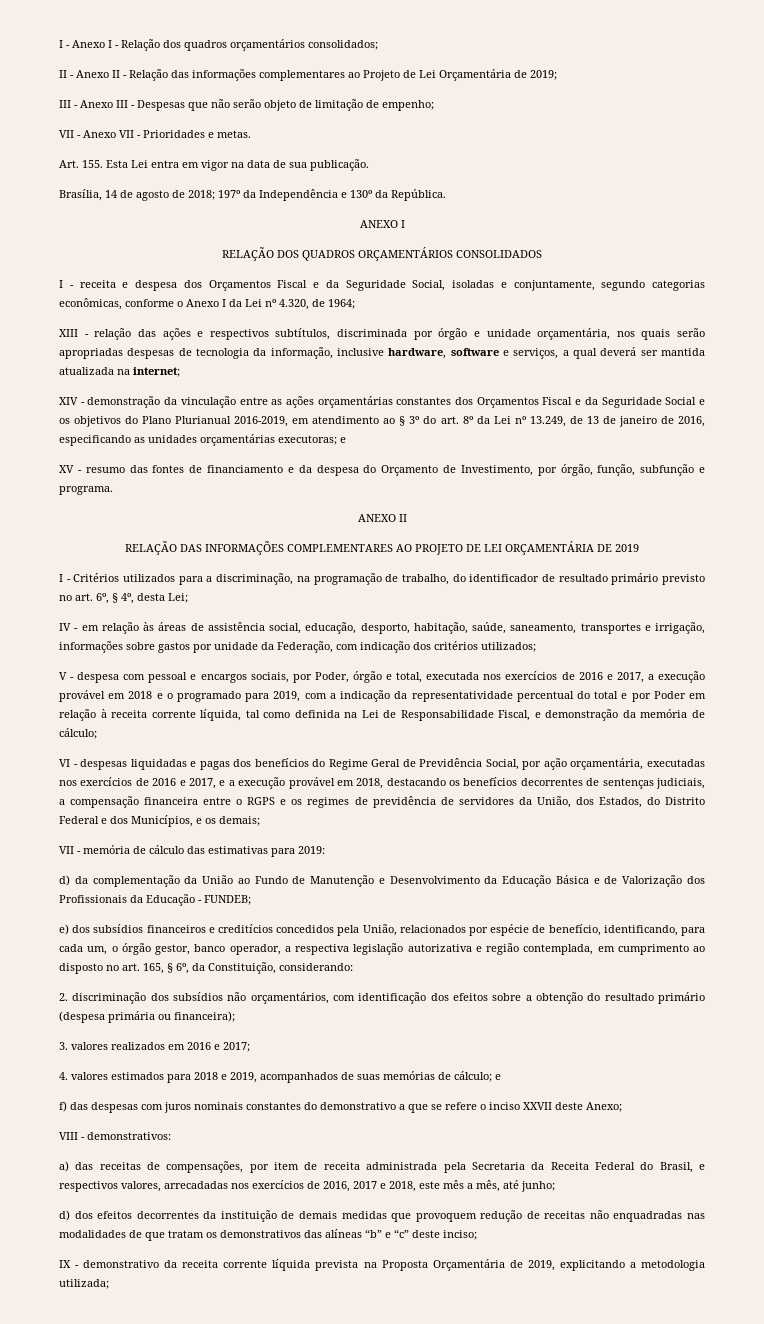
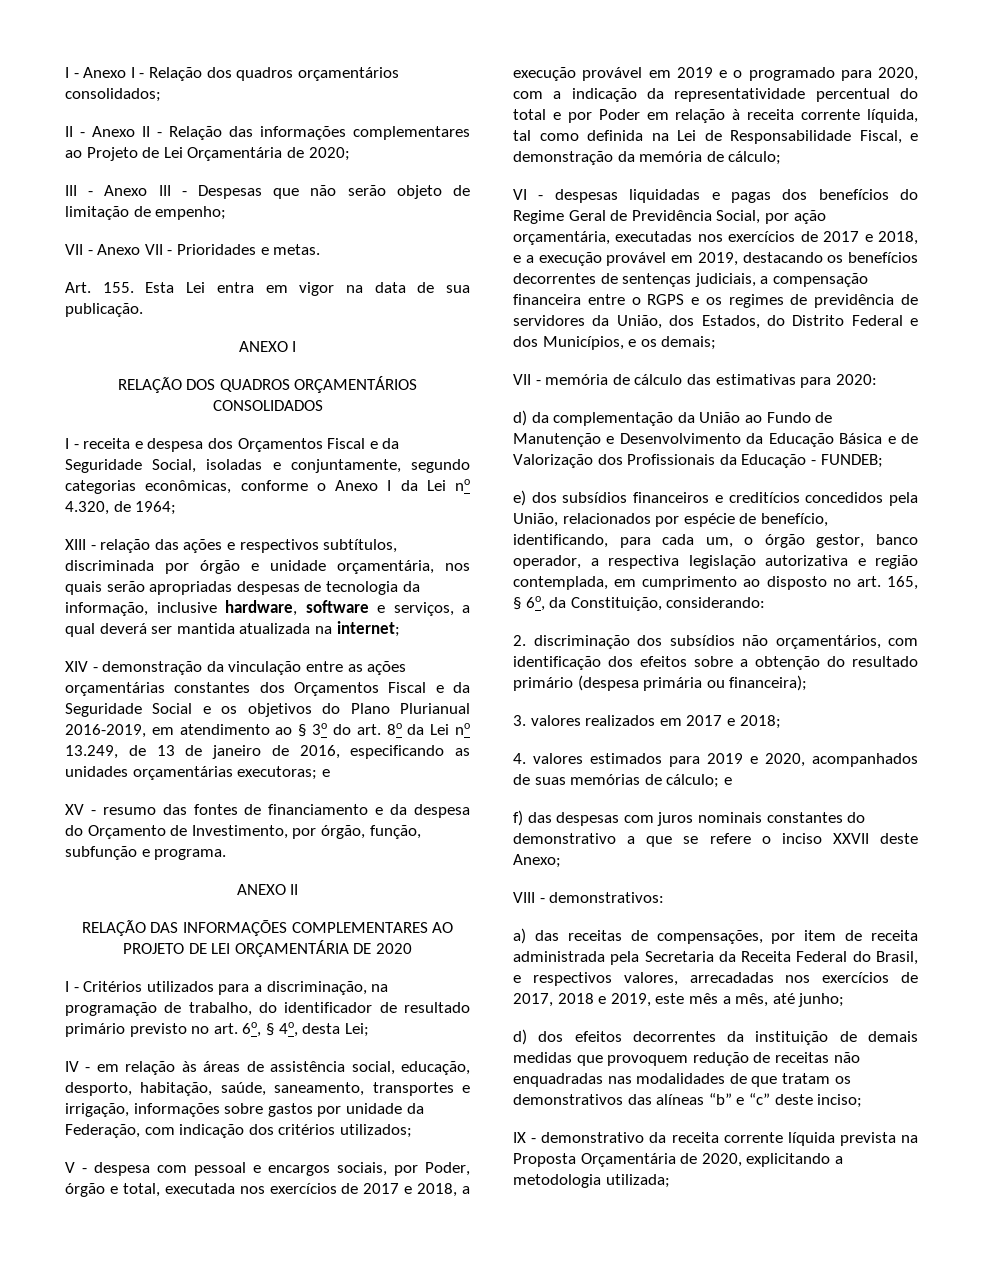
[530,70,557,80] 2019; -> [308,147,350,161] 2020;
[59,189,446,201] // Brasília, 14 de agosto de 2018; 197º da Independência e 130º da República. -> (143, 310) none
[265,299,276,307] nº -> [455,479,470,491] no
[409,416,420,424] 3º -> [312,723,328,735] 3o
[462,416,526,424] 8º da Lei nº -> [386,723,470,735] 8o da Lei no
[615,544,639,552] 2019 -> [375,943,412,954] 2020
[96,593,134,604] 6º, § 4º, -> [242,1022,298,1037] 6o, § 4o,
[578,671,705,683] [59,690,153,702] 2016 e 2017, a execução provável em 2018 -> [363,1183,470,1197] [513,67,713,81] 2017 e 2018, a execução provável em 2019
[273,691,301,702] 2019, -> [878,67,918,81] 2020,
[152,778,216,789] 2016 e 2017, -> [823,231,918,245] 2017 e 2018,
[356,778,384,789] 2018, -> [697,252,738,266] 2019,
[298,846,325,854] 2019: -> [835,374,877,385] 2020:
[176,963,189,974] 6º, -> [525,596,545,611] 6o,
[187,1042,250,1052] 2016 e 2017; -> [686,715,781,729] 2017 e 2018;
[194,1072,257,1083] 2018 e 2019, -> [707,753,805,767] 2019 e 2020,
[323,1181,416,1192] 2016, 2017 e 2018, -> [513,993,651,1007] 2017, 2018 e 2019,
[527,1260,555,1271] 2019, -> [701,1153,742,1167] 2020,

